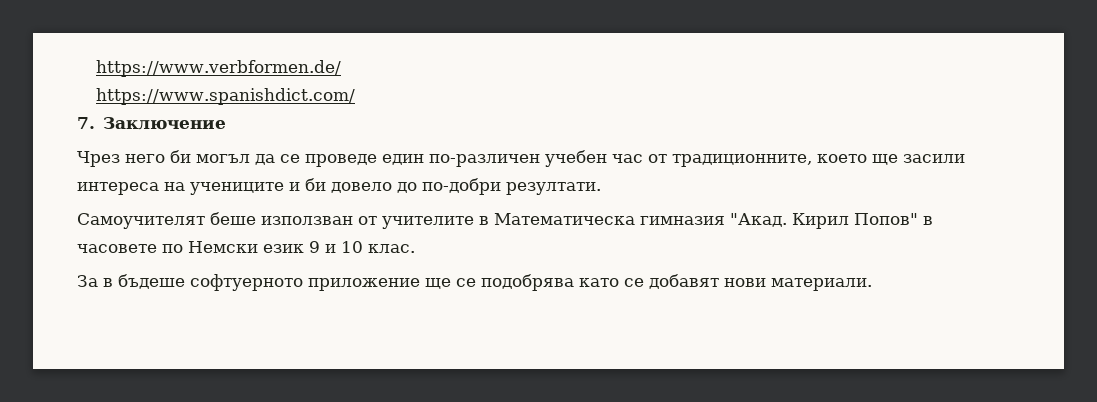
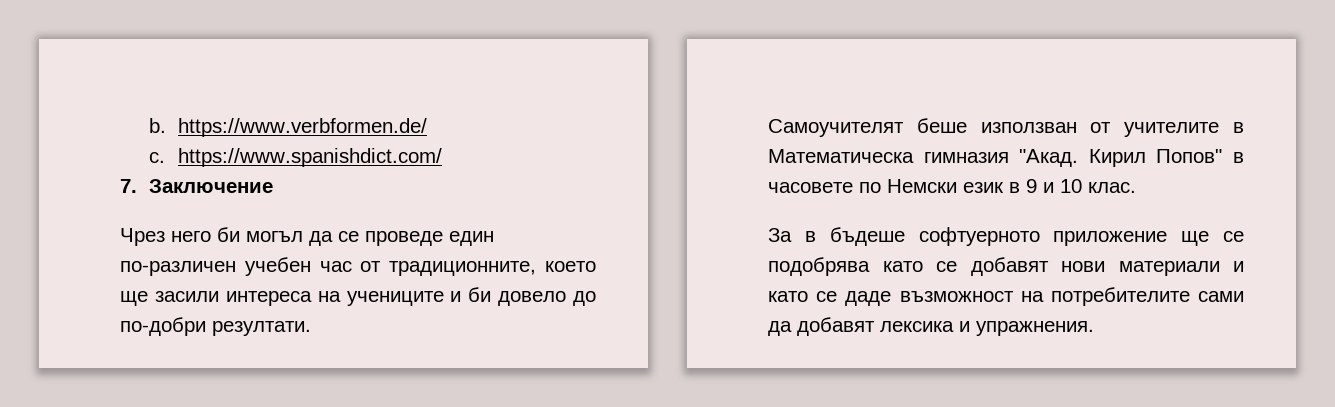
(96, 68) none -> [149,118,167,133] b.
(342, 68) none -> [149,152,166,163] c.
(304, 248) none -> [1009,182,1021,193] в
[770,278,872,291] материали. -> [1118,261,1244,276] [768,287,1244,306] [768,317,1095,336] материали и като се даде възможност на потребителите сами да добавят лексика и упражнения.

